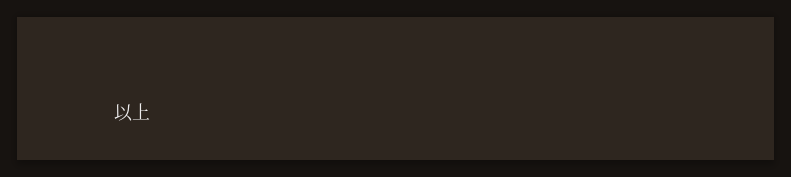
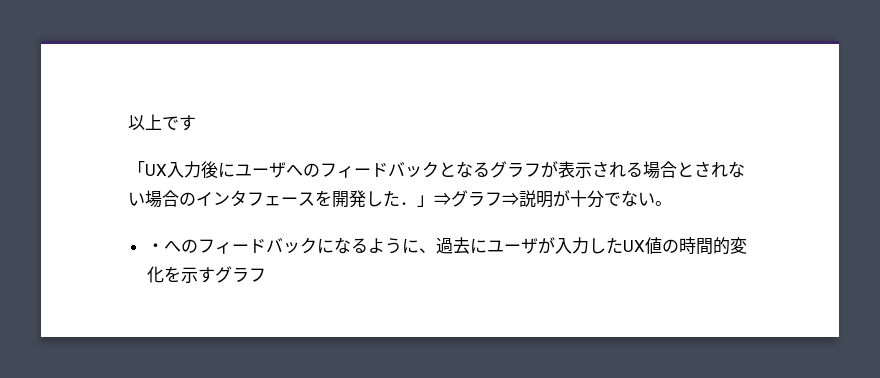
(150, 111) none -> [162,115,196,131] [128,161,745,179] [128,190,672,208] [146,237,747,255] [146,266,266,283] です // 「UX入力後にユーザへのフィードバックとなるグラフが表示される場合とされない場合のインタフェースを開発した．」⇒グラフ⇒説明が十分でない。 // ・へのフィードバックになるように、過去にユーザが入力したUX値の時間的変化を示すグラフ

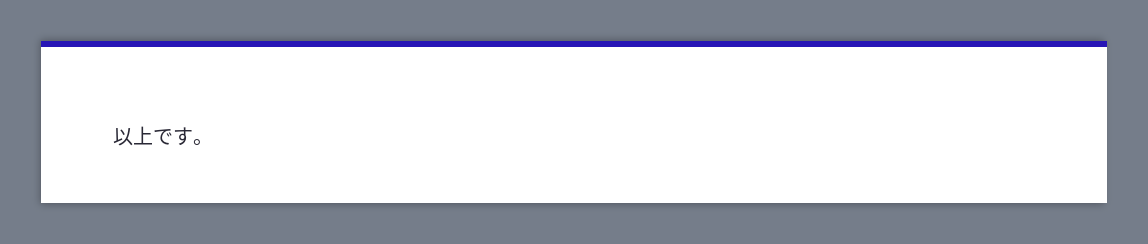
[128,161,745,179] [128,190,672,208] [146,237,747,255] [146,266,266,283] // 「UX入力後にユーザへのフィードバックとなるグラフが表示される場合とされない場合のインタフェースを開発した．」⇒グラフ⇒説明が十分でない。 // ・へのフィードバックになるように、過去にユーザが入力したUX値の時間的変化を示すグラフ -> [193,138,213,146] 。

